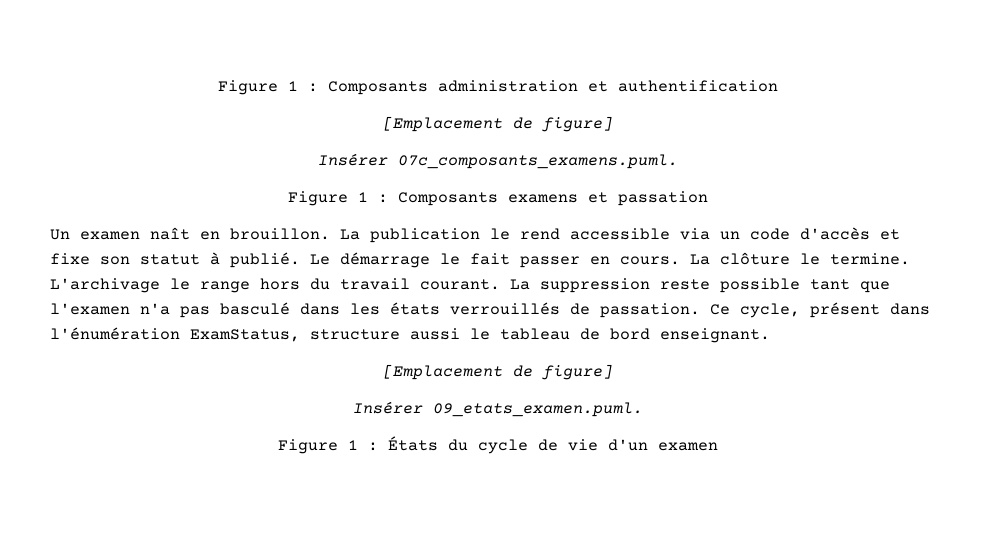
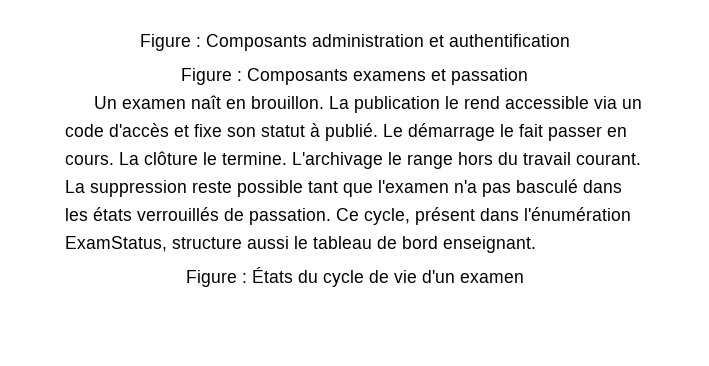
[217,80,298,95] Figure 1 -> [139,34,191,51] Figure
[382,116,613,132] [317,153,678,169] [287,191,368,206] // [Emplacement de figure] // Insérer 07c_composants_examens.puml. // Figure 1 -> [181,68,232,85] // Figure
[382,364,613,380] [352,401,643,417] [277,439,358,454] // [Emplacement de figure] // Insérer 09_etats_examen.puml. // Figure 1 -> [185,270,237,287] // Figure

